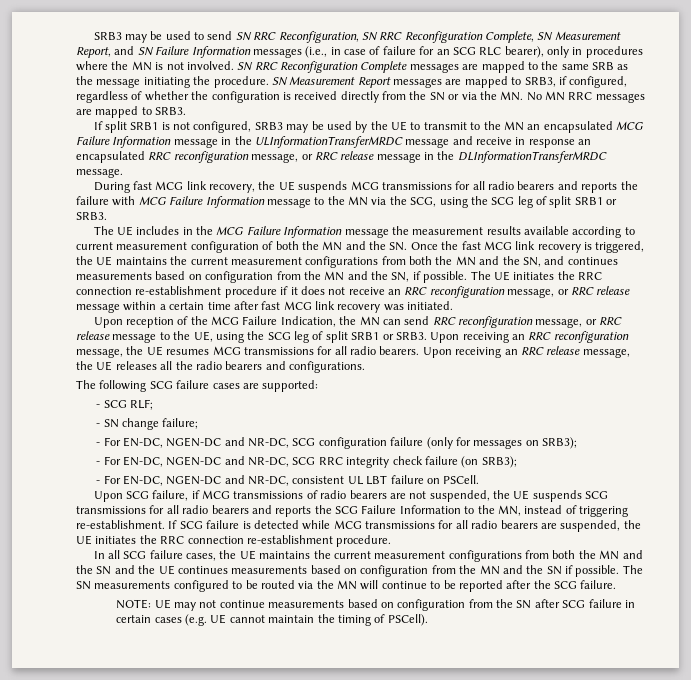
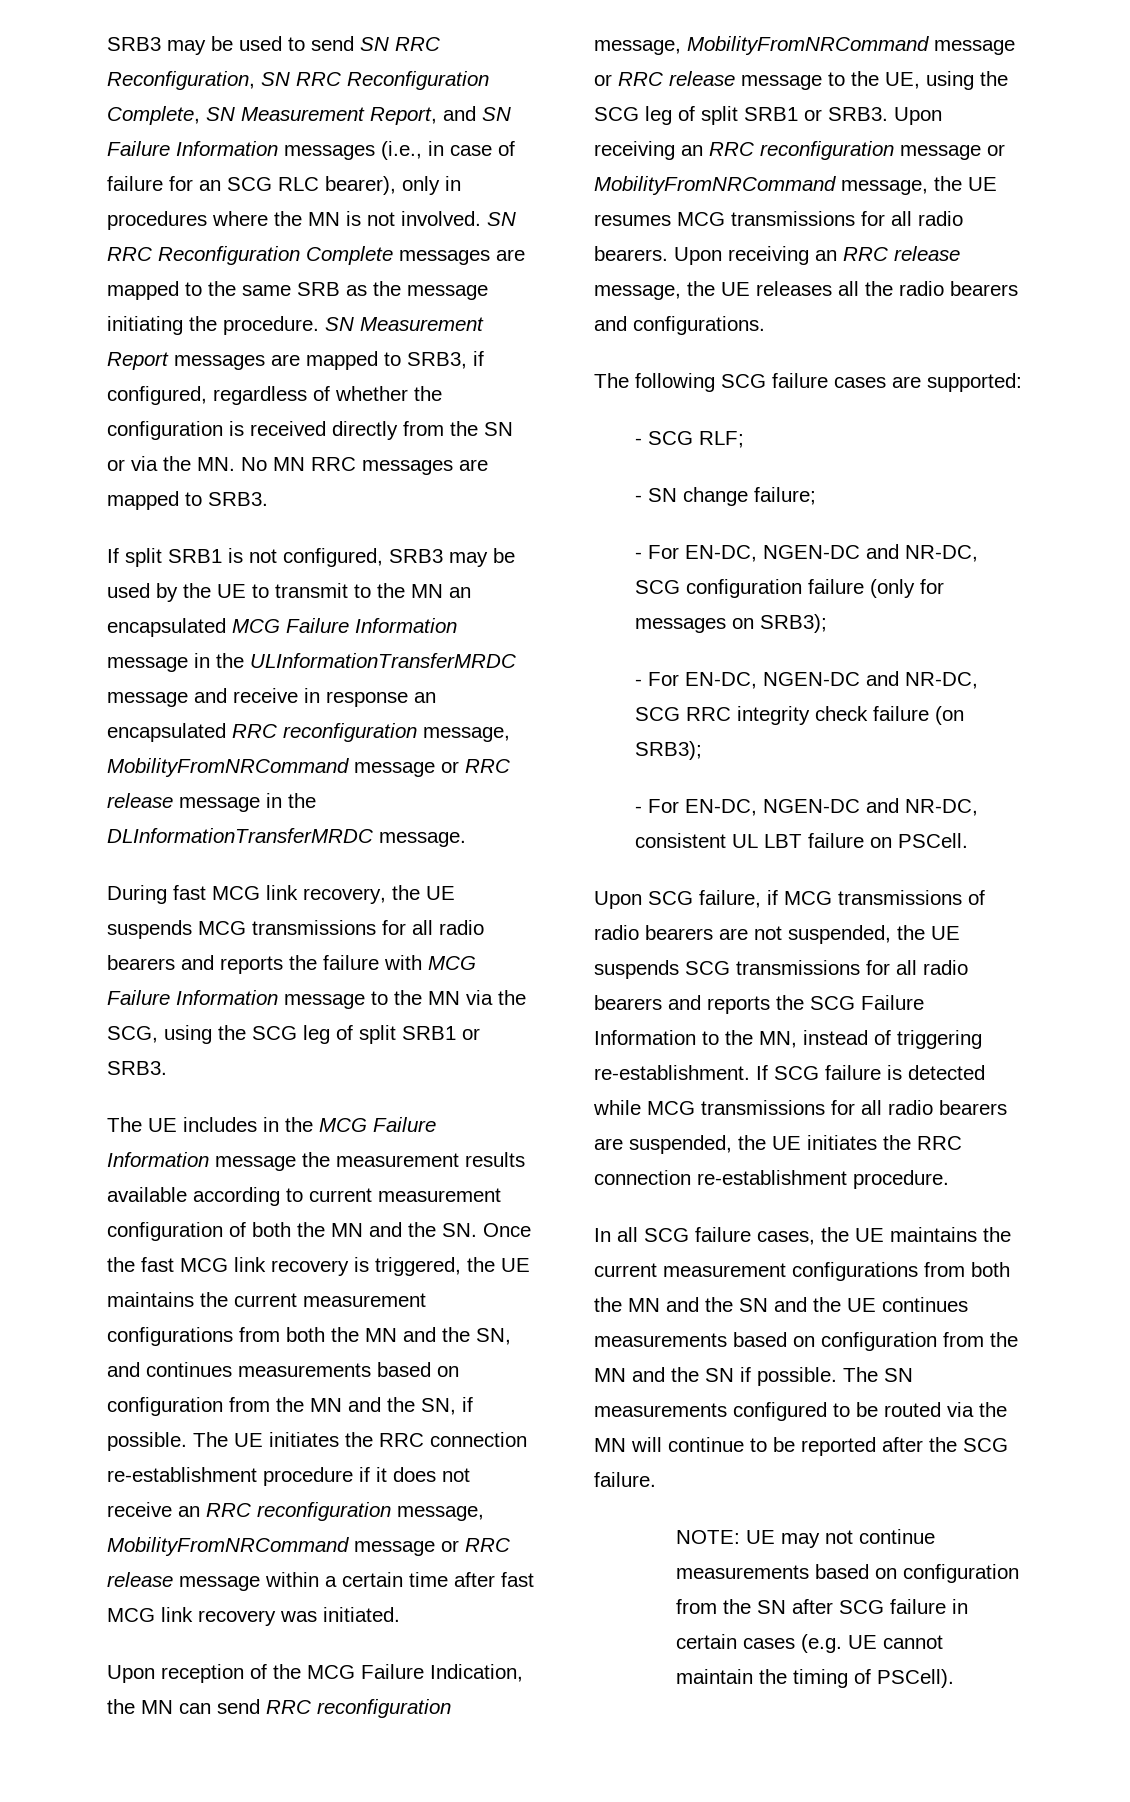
(299, 158) none -> [107,758,435,777] MobilityFromNRCommand message
(555, 293) none -> [107,1537,435,1556] MobilityFromNRCommand message
(583, 323) none -> [687,36,1015,55] MobilityFromNRCommand message
(629, 337) none -> [900,144,1005,160] [594,176,836,195] message or MobilityFromNRCommand

